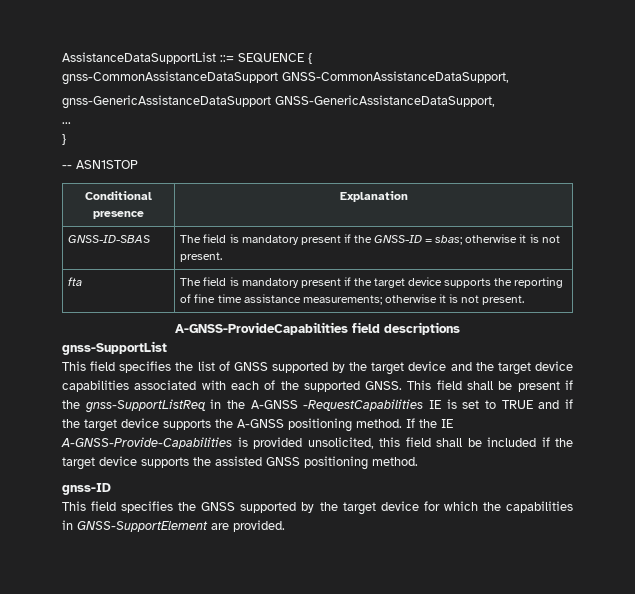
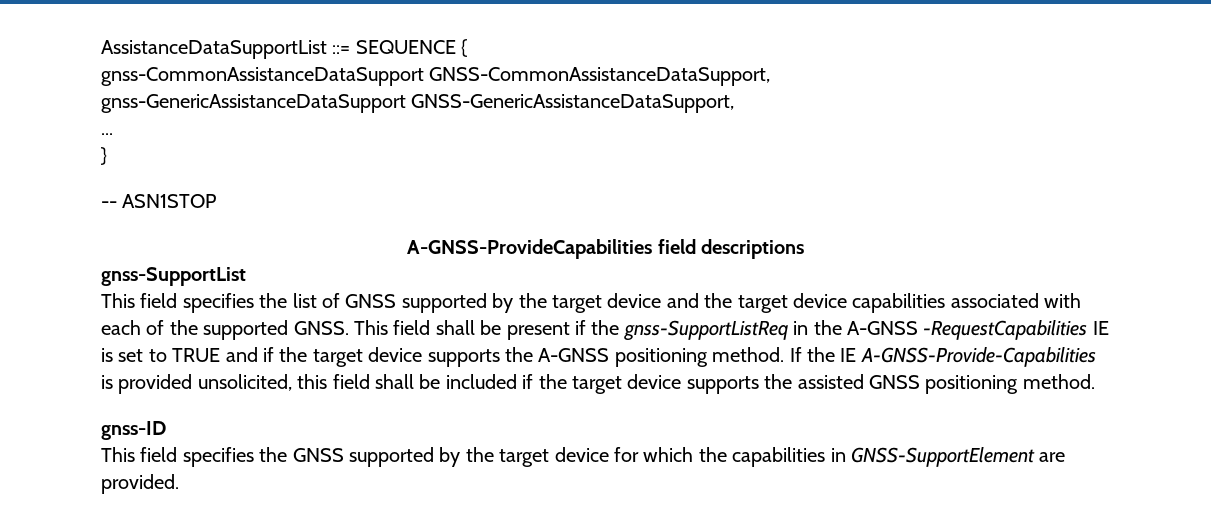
[85,191,152,200] [93,211,144,219] [339,191,408,202] [68,235,151,243] [180,234,560,245] [180,252,223,262] [68,277,83,286] [180,277,564,288] [180,294,525,305] // Conditional presence | Explanation // GNSS-ID-SBAS | The field is mandatory present if the GNSS-ID = sbas; otherwise it is not present. // fta | The field is mandatory present if the target device supports the reporting of fine time assistance measurements; otherwise it is not present. -> (217, 201) none

